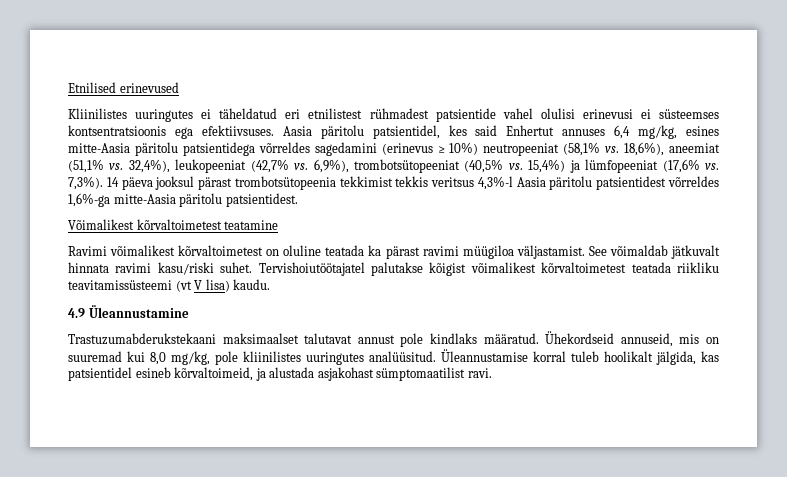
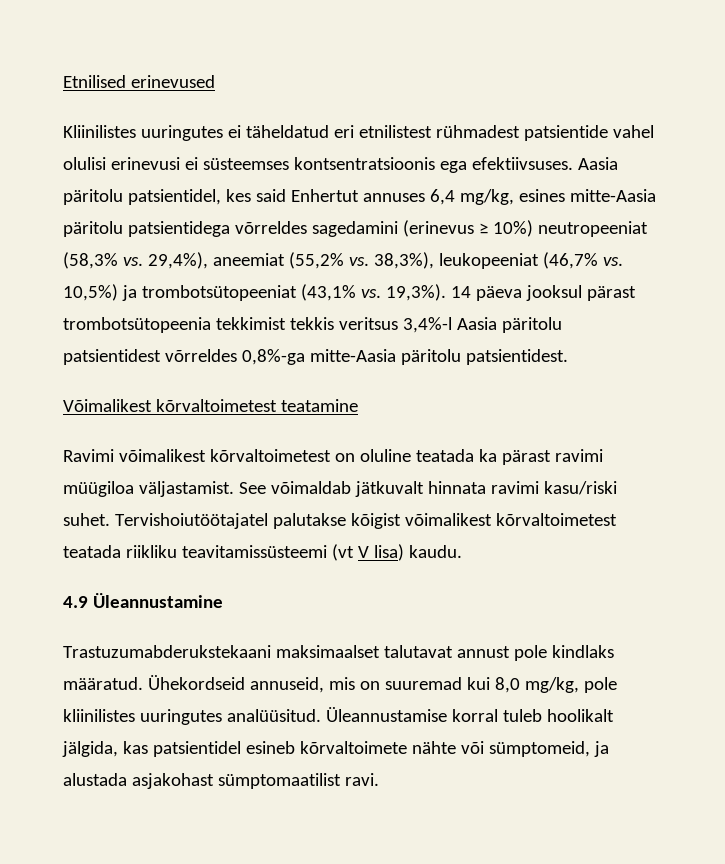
[563,142,720,156] [68,159,720,173] [68,176,103,190] (58,1% vs. 18,6%), aneemiat (51,1% vs. 32,4%), leukopeeniat (42,7% vs. 6,9%), trombotsütopeeniat (40,5% vs. 15,4%) ja lümfopeeniat (17,6% vs. 7,3%). -> [63,252,623,269] [63,284,446,301] (58,3% vs. 29,4%), aneemiat (55,2% vs. 38,3%), leukopeeniat (46,7% vs. 10,5%) ja trombotsütopeeniat (43,1% vs. 19,3%).
[477,176,513,190] 4,3%-l -> [402,317,452,333] 3,4%-l
[68,193,110,207] 1,6%-ga -> [241,349,305,365] 0,8%-ga
[174,367,254,381] kõrvaltoimeid, -> [299,741,590,757] kõrvaltoimete nähte või sümptomeid,

